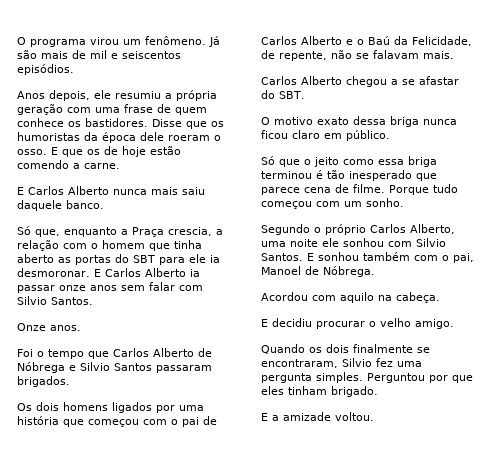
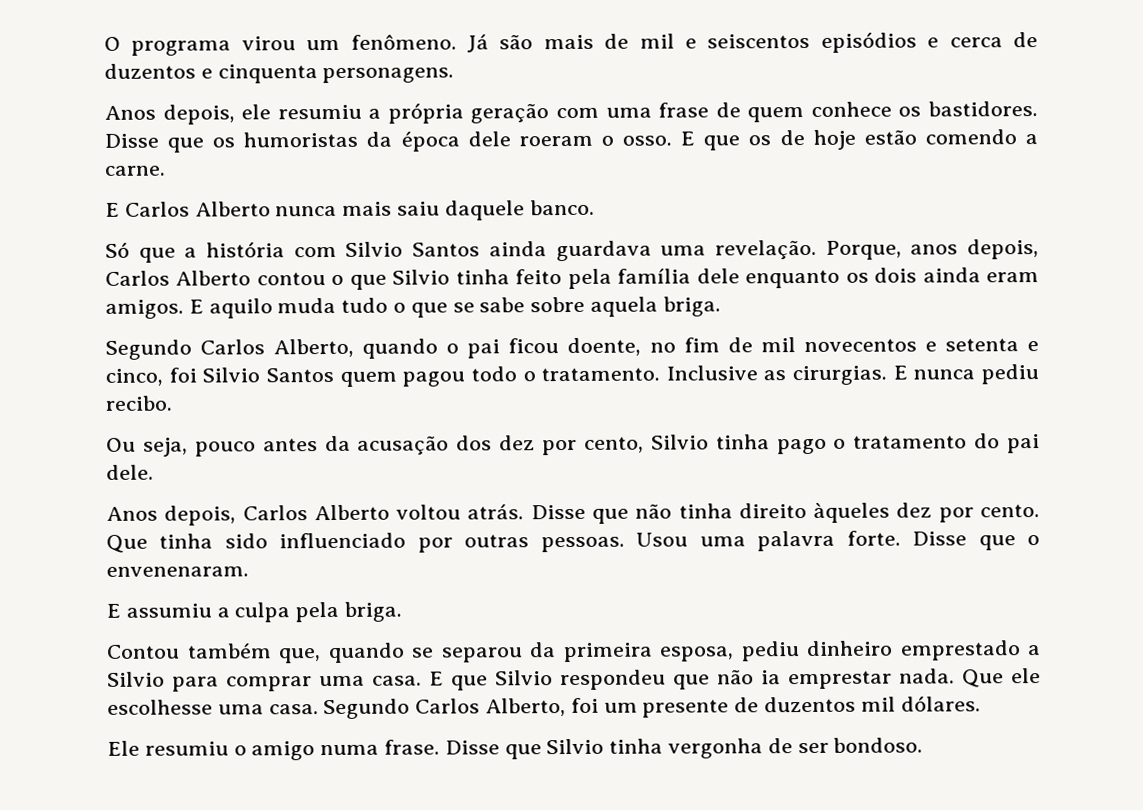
[17,64,74,75] episódios. -> [820,31,1038,53] [104,63,455,84] episódios e cerca de duzentos e cinquenta personagens.
[35,227,223,237] [17,240,202,251] [17,254,220,265] [17,268,200,277] [17,282,203,293] [17,296,93,305] [17,323,81,331] [17,348,212,359] [17,362,212,373] [17,376,70,387] [17,402,204,413] [17,416,217,427] [261,36,472,46] [261,50,454,61] [261,76,459,87] [261,90,305,99] [261,116,457,127] [261,130,390,141] [261,156,437,167] [261,170,437,181] [261,184,458,195] [261,198,404,209] [261,224,455,235] [261,238,446,247] [261,252,474,263] [261,266,375,277] [261,292,440,303] [261,318,454,329] [261,344,430,354] [261,358,422,368] [261,372,473,383] [261,386,378,397] [261,412,374,421] que, enquanto a Praça crescia, a relação com o homem que tinha aberto as portas do SBT para ele ia desmoronar. E Carlos Alberto ia passar onze anos sem falar com Silvio Santos. // Onze anos. // Foi o tempo que Carlos Alberto de Nóbrega e Silvio Santos passaram brigados. // Os dois homens ligados por uma história que começou com o pai de Carlos Alberto e o Baú da Felicidade, de repente, não se falavam mais. // Carlos Alberto chegou a se afastar do SBT. // O motivo exato dessa briga nunca ficou claro em público. // Só que o jeito como essa briga terminou é tão inesperado que parece cena de filme. Porque tudo começou com um sonho. // Segundo o próprio Carlos Alberto, uma noite ele sonhou com Silvio Santos. E sonhou também com o pai, Manoel de Nóbrega. // Acordou com aquilo na cabeça. // E decidiu procurar o velho amigo. // Quando os dois finalmente se encontraram, Silvio fez uma pergunta simples. Perguntou por que eles tinham brigado. // E a amizade voltou. -> [138,239,1039,263] [105,267,1039,290] [105,296,721,319] [105,337,1040,360] [105,364,1039,387] [105,395,173,411] [106,433,1040,457] [106,464,154,480] [106,502,1041,526] [106,530,1040,553] [106,566,249,577] [106,601,403,623] [107,640,1041,664] [107,668,1041,692] [107,695,981,720] [107,737,924,761] que a história com Silvio Santos ainda guardava uma revelação. Porque, anos depois, Carlos Alberto contou o que Silvio tinha feito pela família dele enquanto os dois ainda eram amigos. E aquilo muda tudo o que se sabe sobre aquela briga. // Segundo Carlos Alberto, quando o pai ficou doente, no fim de mil novecentos e setenta e cinco, foi Silvio Santos quem pagou todo o tratamento. Inclusive as cirurgias. E nunca pediu recibo. // Ou seja, pouco antes da acusação dos dez por cento, Silvio tinha pago o tratamento do pai dele. // Anos depois, Carlos Alberto voltou atrás. Disse que não tinha direito àqueles dez por cento. Que tinha sido influenciado por outras pessoas. Usou uma palavra forte. Disse que o envenenaram. // E assumiu a culpa pela briga. // Contou também que, quando se separou da primeira esposa, pediu dinheiro emprestado a Silvio para comprar uma casa. E que Silvio respondeu que não ia emprestar nada. Que ele escolhesse uma casa. Segundo Carlos Alberto, foi um presente de duzentos mil dólares. // Ele resumiu o amigo numa frase. Disse que Silvio tinha vergonha de ser bondoso.

